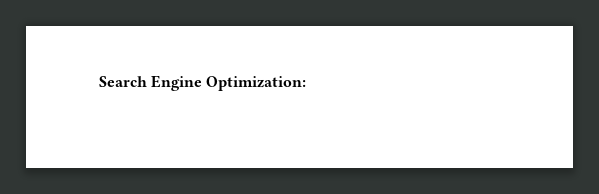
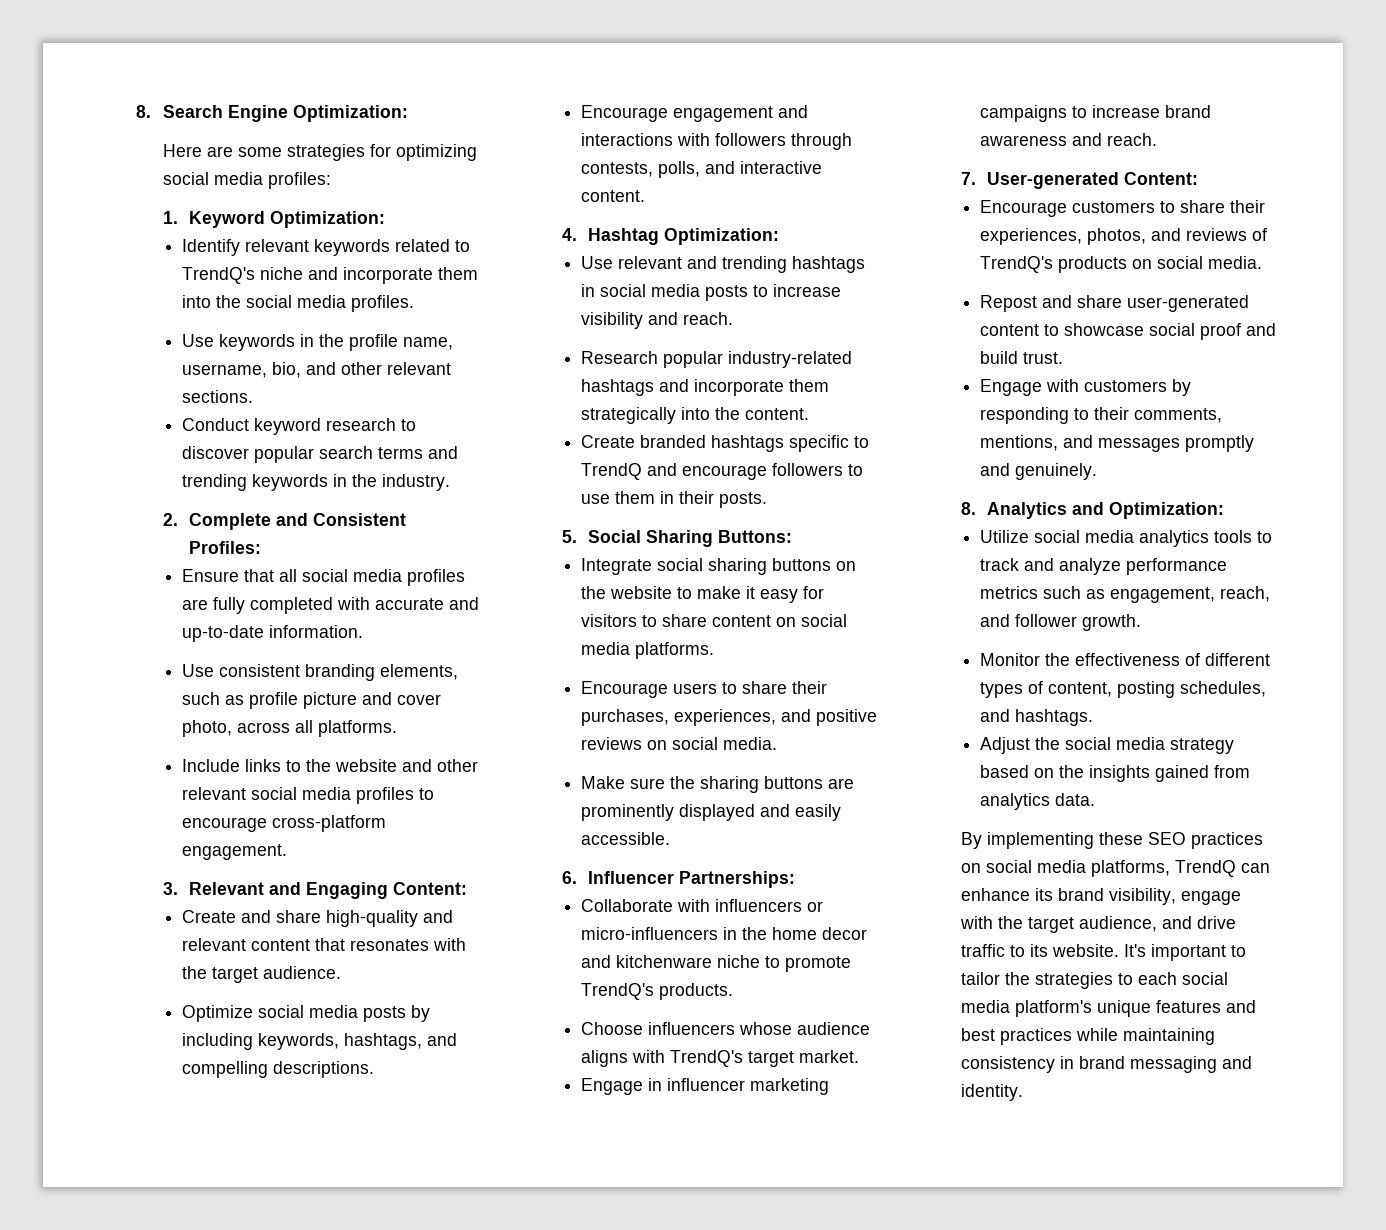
(98, 81) none -> [135,105,151,118] 8.
(307, 83) none -> [162,144,477,161] [162,172,331,189] [162,211,386,228] [181,239,470,256] [181,267,478,284] [181,295,414,312] [181,334,453,351] [181,362,451,378] [181,390,253,403] [181,418,416,435] [181,446,458,463] [181,474,450,491] [162,513,407,530] [189,541,262,554] [181,569,465,586] [181,597,479,614] [181,625,363,642] [181,664,458,681] [181,692,441,709] [181,720,397,737] [181,759,478,772] [181,787,434,804] [181,815,386,832] [181,844,287,860] [162,882,468,899] [181,910,453,927] [181,938,466,951] [181,966,341,983] [181,1005,430,1022] [181,1033,457,1050] [181,1061,374,1078] [580,105,808,122] [580,133,852,150] [580,161,822,178] [580,190,645,202] [561,228,780,245] [580,256,865,273] [580,284,841,301] [580,312,733,329] [580,351,852,368] [580,379,829,396] [580,407,809,424] [580,435,869,452] [580,463,863,480] [580,491,767,508] [561,530,793,547] [580,558,856,575] [580,586,824,603] [580,614,847,627] [580,642,714,659] [580,681,827,698] [580,709,877,726] [580,737,777,750] [580,776,854,793] [580,804,841,821] [580,832,670,845] [561,871,796,888] [580,899,823,912] [580,927,867,940] [580,955,851,972] [580,983,733,1000] [580,1022,870,1035] [580,1050,859,1067] [580,1078,829,1095] [979,105,1211,122] [979,133,1157,146] [960,172,1199,189] [979,200,1265,217] [979,228,1267,245] [979,256,1262,273] [979,295,1249,312] [979,323,1276,340] [979,351,1063,364] [979,379,1191,396] [979,407,1222,424] [979,435,1254,452] [979,463,1097,480] [960,502,1225,519] [979,530,1272,547] [979,558,1227,575] [979,586,1270,603] [979,614,1141,631] [979,653,1270,666] [979,681,1266,698] [979,709,1093,726] [979,737,1234,754] [979,765,1250,782] [979,793,1095,810] [960,832,1263,849] [960,860,1270,877] [960,888,1241,905] [959,916,1236,933] [960,944,1246,961] [960,972,1228,989] [960,1000,1256,1017] [960,1028,1215,1045] [960,1056,1252,1073] [960,1084,1023,1101] // Here are some strategies for optimizing social media profiles: // 1. Keyword Optimization: // Identify relevant keywords related to TrendQ's niche and incorporate them into the social media profiles. // Use keywords in the profile name, username, bio, and other relevant sections. // Conduct keyword research to discover popular search terms and trending keywords in the industry. // 2. Complete and Consistent Profiles: // Ensure that all social media profiles are fully completed with accurate and up-to-date information. // Use consistent branding elements, such as profile picture and cover photo, across all platforms. // Include links to the website and other relevant social media profiles to encourage cross-platform engagement. // 3. Relevant and Engaging Content: // Create and share high-quality and relevant content that resonates with the target audience. // Optimize social media posts by including keywords, hashtags, and compelling descriptions. // Encourage engagement and interactions with followers through contests, polls, and interactive content. // 4. Hashtag Optimization: // Use relevant and trending hashtags in social media posts to increase visibility and reach. // Research popular industry-related hashtags and incorporate them strategically into the content. // Create branded hashtags specific to TrendQ and encourage followers to use them in their posts. // 5. Social Sharing Buttons: // Integrate social sharing buttons on the website to make it easy for visitors to share content on social media platforms. // Encourage users to share their purchases, experiences, and positive reviews on social media. // Make sure the sharing buttons are prominently displayed and easily accessible. // 6. Influencer Partnerships: // Collaborate with influencers or micro-influencers in the home decor and kitchenware niche to promote TrendQ's products. // Choose influencers whose audience aligns with TrendQ's target market. // Engage in influencer marketing campaigns to increase brand awareness and reach. // 7. User-generated Content: // Encourage customers to share their experiences, photos, and reviews of TrendQ's products on social media. // Repost and share user-generated content to showcase social proof and build trust. // Engage with customers by responding to their comments, mentions, and messages promptly and genuinely. // 8. Analytics and Optimization: // Utilize social media analytics tools to track and analyze performance metrics such as engagement, reach, and follower growth. // Monitor the effectiveness of different types of content, posting schedules, and hashtags. // Adjust the social media strategy based on the insights gained from analytics data. // By implementing these SEO practices on social media platforms, TrendQ can enhance its brand visibility, engage with the target audience, and drive traffic to its website. It's important to tailor the strategies to each social media platform's unique features and best practices while maintaining consistency in brand messaging and identity.

